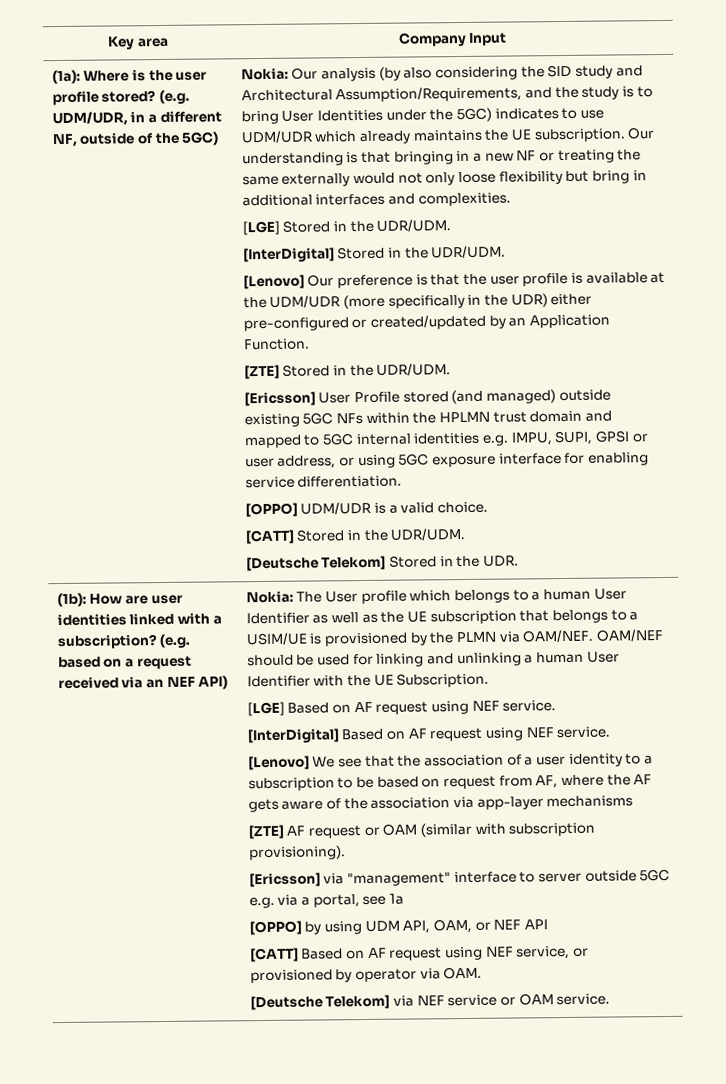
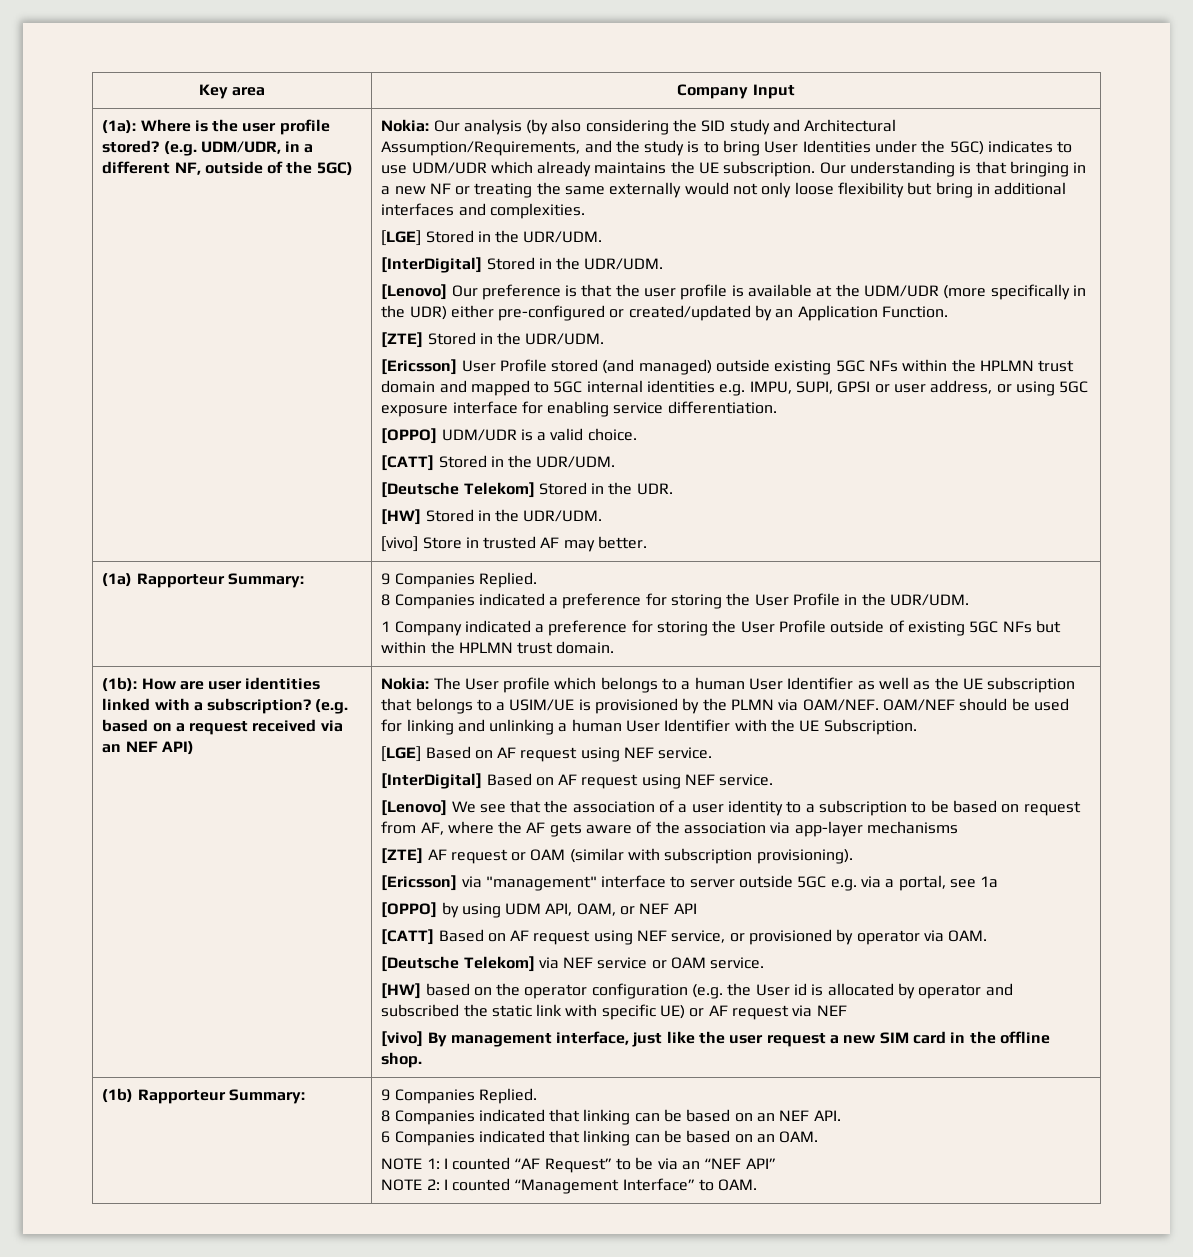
(519, 561) none -> [381,509,603,525] [381,536,648,552] [102,573,304,588] [381,572,537,588] [381,593,970,609] [381,620,1061,636] [381,641,615,654] // [HW] Stored in the UDR/UDM. // [vivo] Store in trusted AF may better. // (1a) Rapporteur Summary: | 9 Companies Replied. // 8 Companies indicated a preference for storing the User Profile in the UDR/UDM. // 1 Company indicated a preference for storing the User Profile outside of existing 5GC NFs but within the HPLMN trust domain.
(611, 999) none -> [381,983,1013,999] [381,1004,847,1020] [381,1031,1050,1047] [381,1052,423,1068] [102,1088,305,1104] [381,1088,537,1104] [381,1109,841,1125] [381,1130,819,1146] [381,1157,776,1173] [381,1178,758,1194] // [HW] based on the operator configuration (e.g. the User id is allocated by operator and subscribed the static link with specific UE) or AF request via NEF // [vivo] By management interface, just like the user request a new SIM card in the offline shop. // (1b) Rapporteur Summary: | 9 Companies Replied. // 8 Companies indicated that linking can be based on an NEF API. // 6 Companies indicated that linking can be based on an OAM. // NOTE 1: I counted “AF Request” to be via an “NEF API” // NOTE 2: I counted “Management Interface” to OAM.

